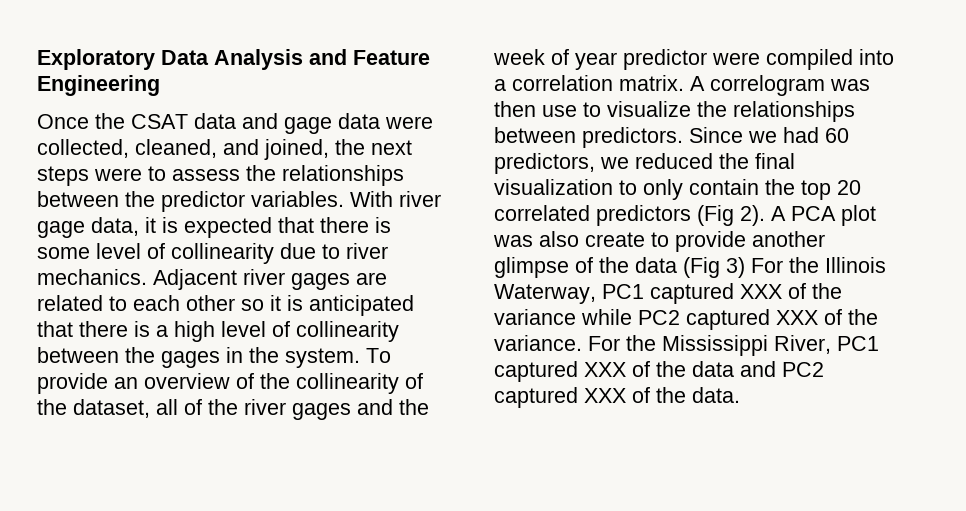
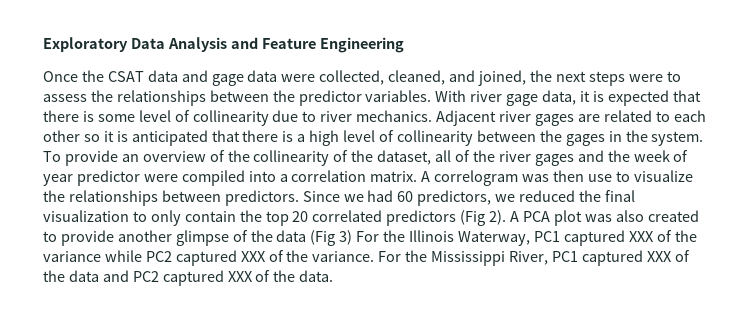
[585,232,645,247] create -> [647,210,699,222] created

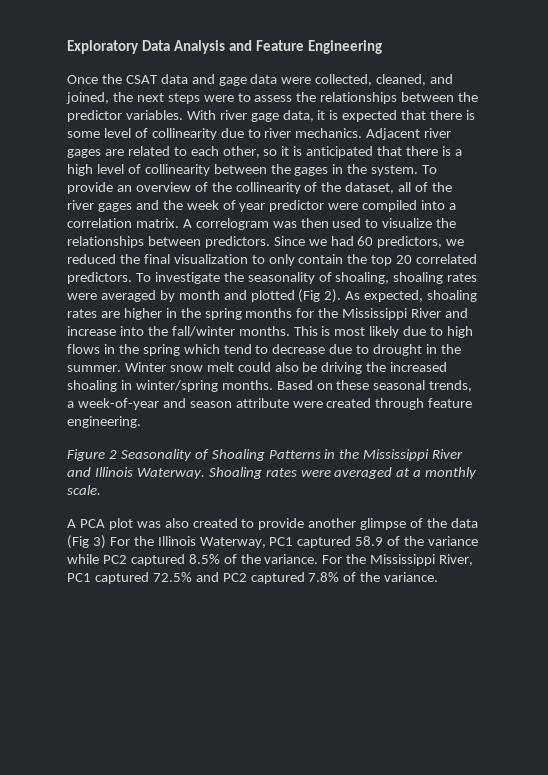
[43,130,80,142] other -> [222,146,260,158] other,
[587,174,612,182] use -> [332,218,362,228] used
[386,210,507,226] predictors (Fig 2). -> [67,272,478,284] [67,289,478,303] [67,308,469,320] [67,326,474,338] [67,344,461,356] [67,362,448,374] [67,380,473,392] [67,398,473,410] [67,416,141,428] [67,449,464,461] [67,467,478,479] [67,485,101,495] predictors. To investigate the seasonality of shoaling, shoaling rates were averaged by month and plotted (Fig 2). As expected, shoaling rates are higher in the spring months for the Mississippi River and increase into the fall/winter months. This is most likely due to high flows in the spring which tend to decrease due to drought in the summer. Winter snow melt could also be driving the increased shoaling in winter/spring months. Based on these seasonal trends, a week-of-year and season attribute were created through feature engineering. // Figure 2 Seasonality of Shoaling Patterns in the Mississippi River and Illinois Waterway. Shoaling rates were averaged at a monthly scale. //
[628,231,654,242] XXX -> [355,536,384,546] 58.9
[240,251,266,262] XXX -> [188,554,220,564] 8.5%
[646,250,690,262] [43,270,99,282] XXX of the data -> [152,572,192,582] 72.5%
[227,270,334,282] XXX of the data. -> [308,572,439,582] 7.8% of the variance.

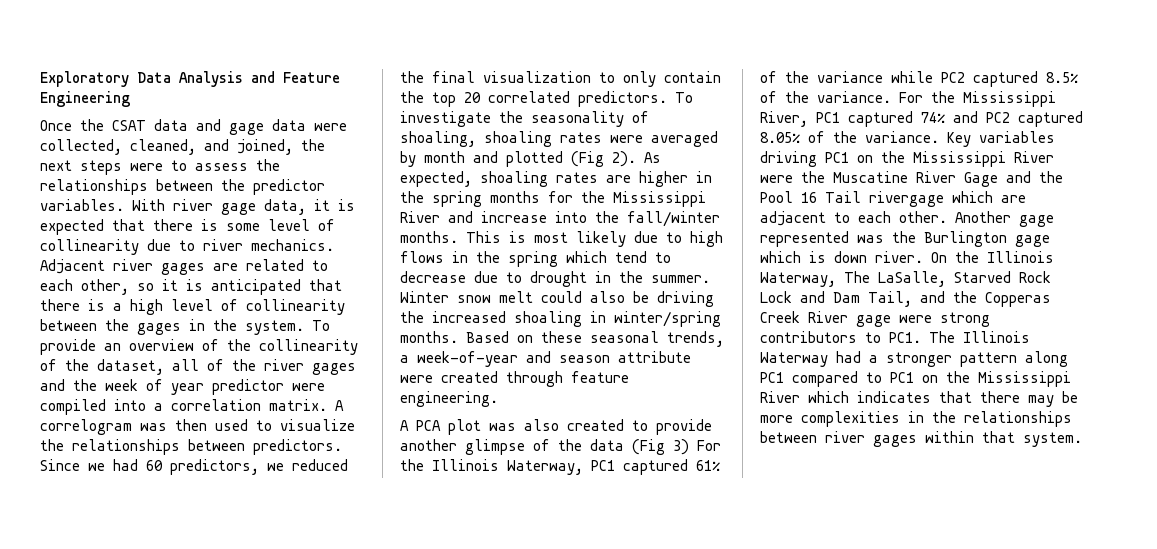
[67,449,464,461] [67,467,478,479] [67,485,101,495] // Figure 2 Seasonality of Shoaling Patterns in the Mississippi River and Illinois Waterway. Shoaling rates were averaged at a monthly scale. -> (498, 399) none
[355,536,384,546] 58.9 -> [696,460,720,471] 61%
[152,572,192,582] 72.5% -> [921,112,945,123] 74%
[308,572,439,582] 7.8% of the variance. -> [760,131,1055,147] [760,151,1054,167] [760,171,1063,187] [760,191,1026,207] [760,211,1054,227] [760,231,1050,247] [760,251,1054,263] [760,271,1051,287] [760,291,1051,307] [760,311,990,327] [760,331,1030,343] [760,351,1068,367] [760,371,1071,387] [760,391,1078,407] [760,411,1072,427] [760,431,1082,447] 8.05% of the variance. Key variables driving PC1 on the Mississippi River were the Muscatine River Gage and the Pool 16 Tail rivergage which are adjacent to each other. Another gage represented was the Burlington gage which is down river. On the Illinois Waterway, The LaSalle, Starved Rock Lock and Dam Tail, and the Copperas Creek River gage were strong contributors to PC1. The Illinois Waterway had a stronger pattern along PC1 compared to PC1 on the Mississippi River which indicates that there may be more complexities in the relationships between river gages within that system.

